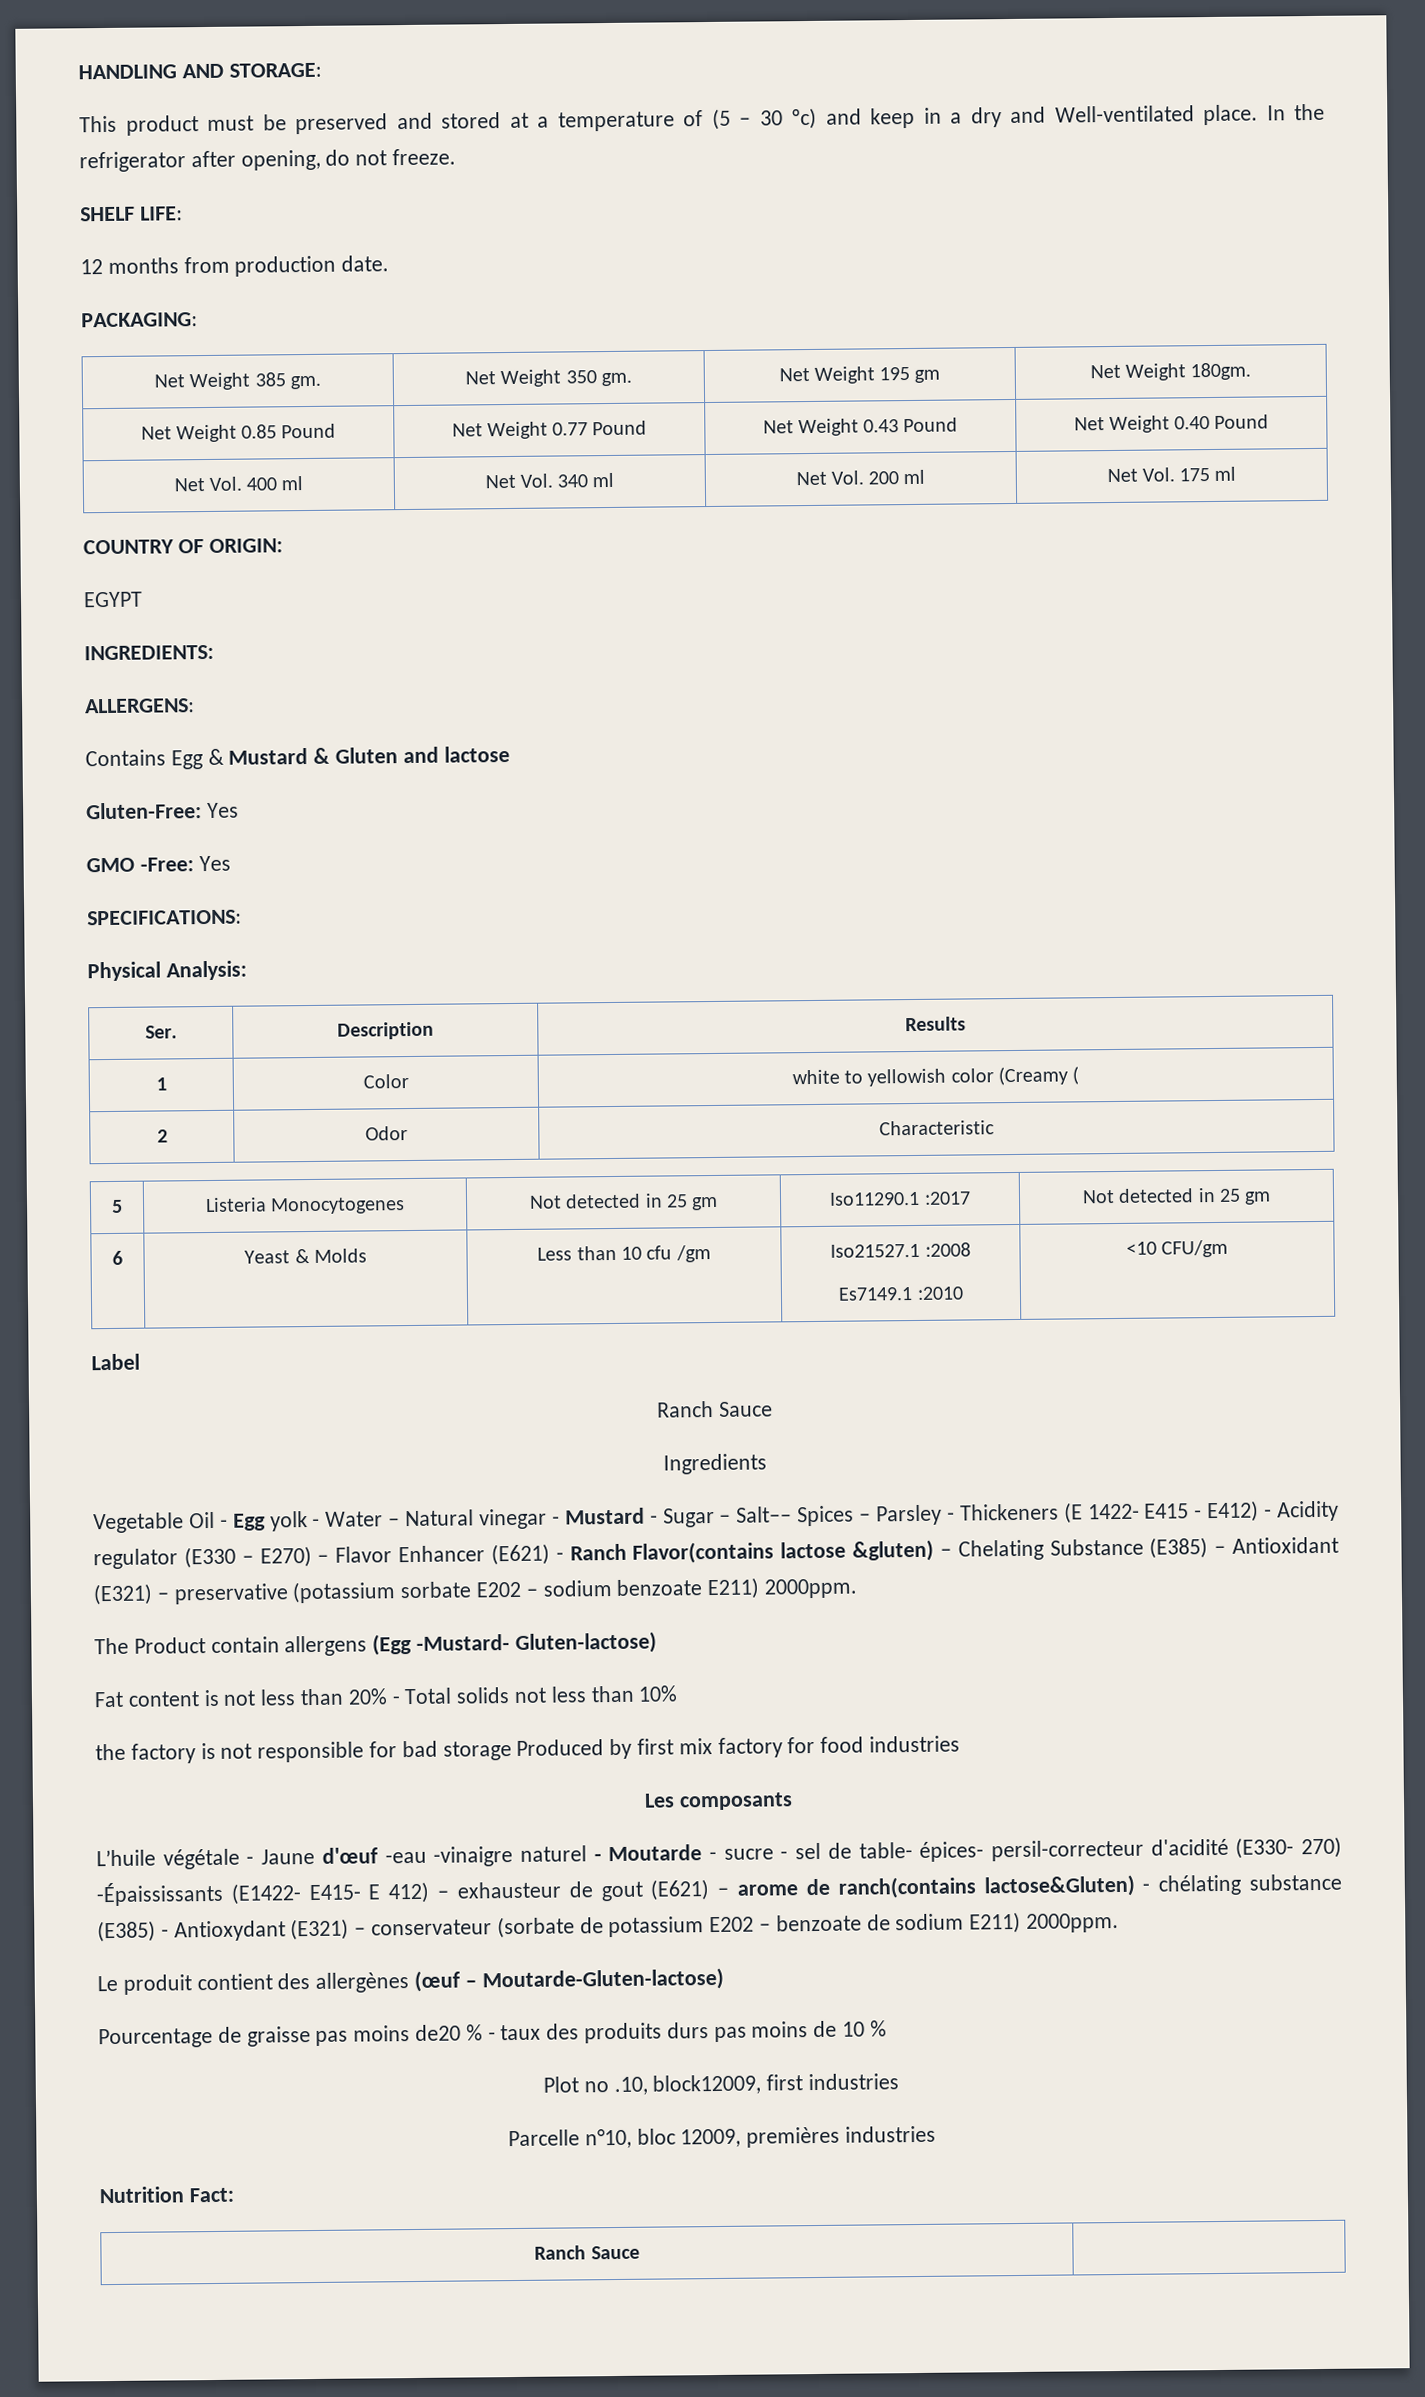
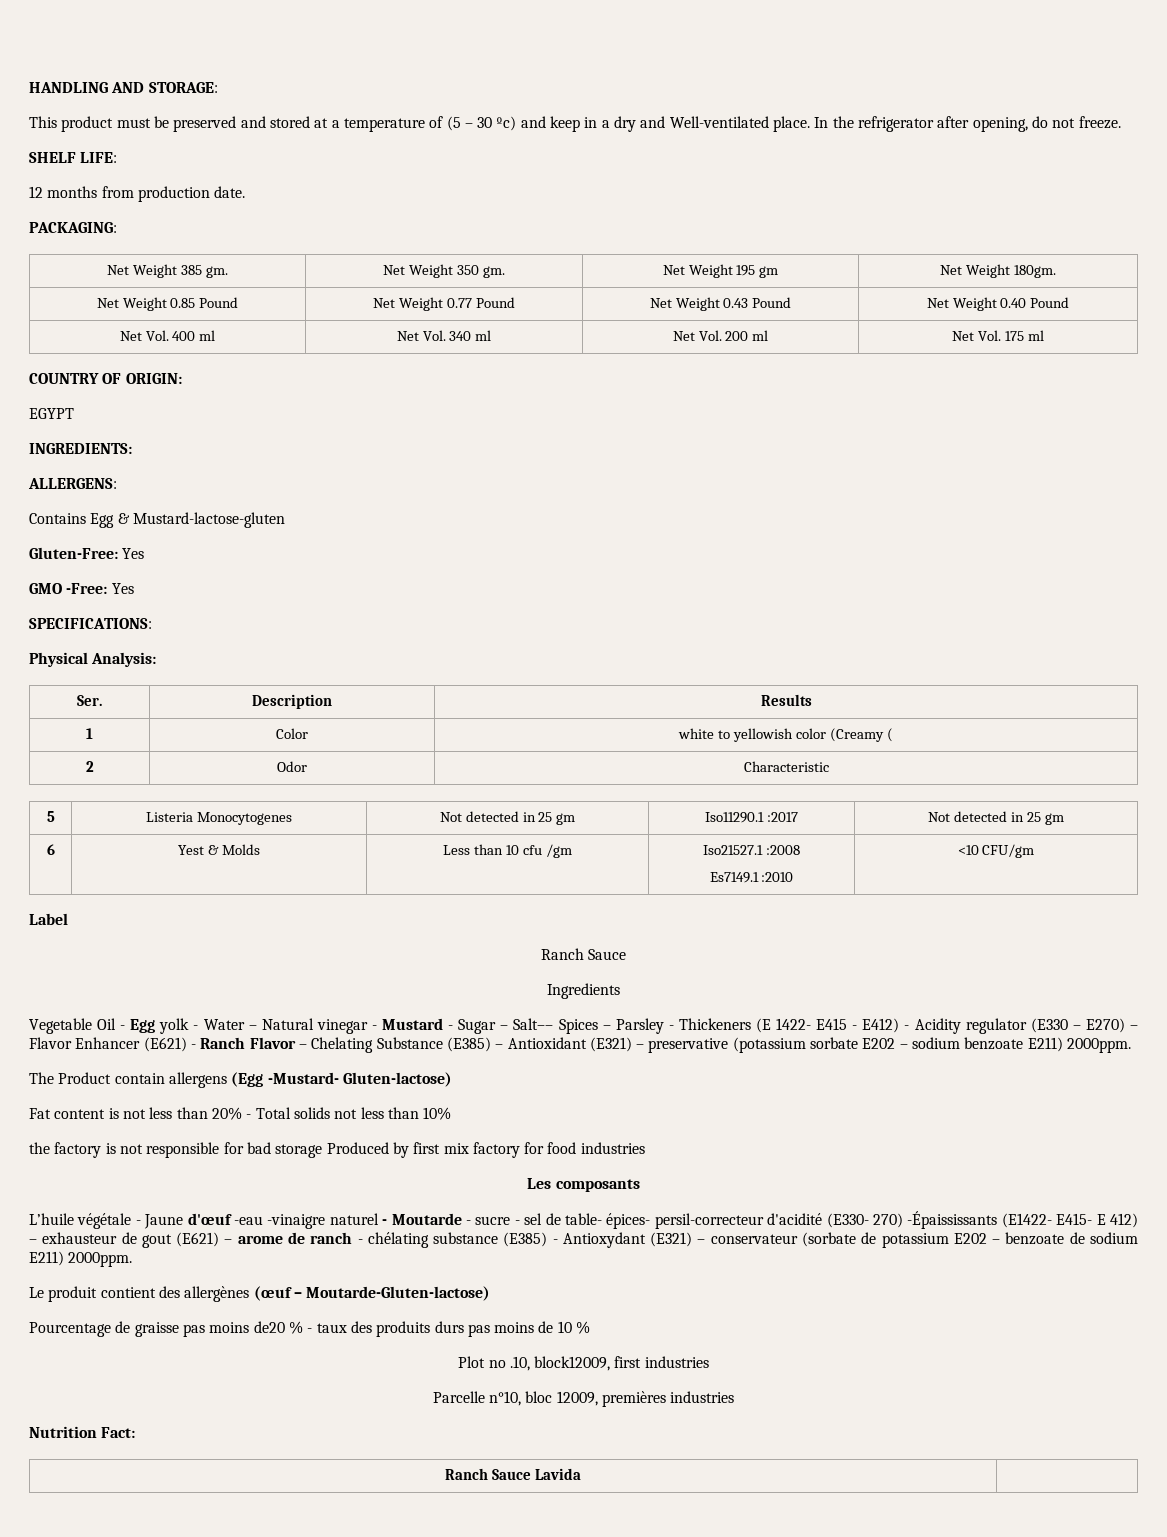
[228,745,510,765] Mustard & Gluten and lactose -> [132,512,285,528] Mustard-lactose-gluten
[244,1250,291,1264] Yeast -> [178,845,205,855] Yest
[632,1539,935,1564] Flavor(contains lactose &gluten) -> [249,1037,296,1049] Flavor
[837,1874,1135,1899] ranch(contains lactose&Gluten) -> [310,1232,353,1244] ranch
(640, 2252) none -> [534,1468,581,1480] Lavida

